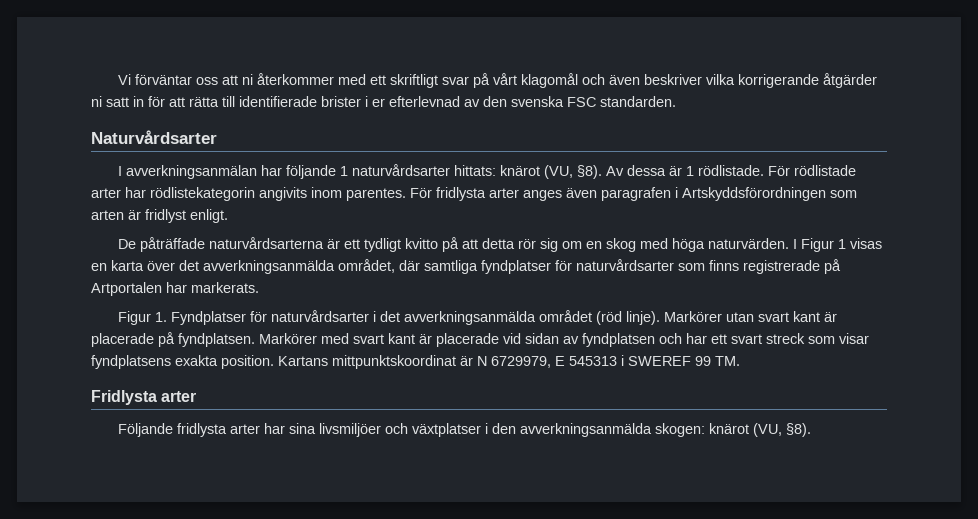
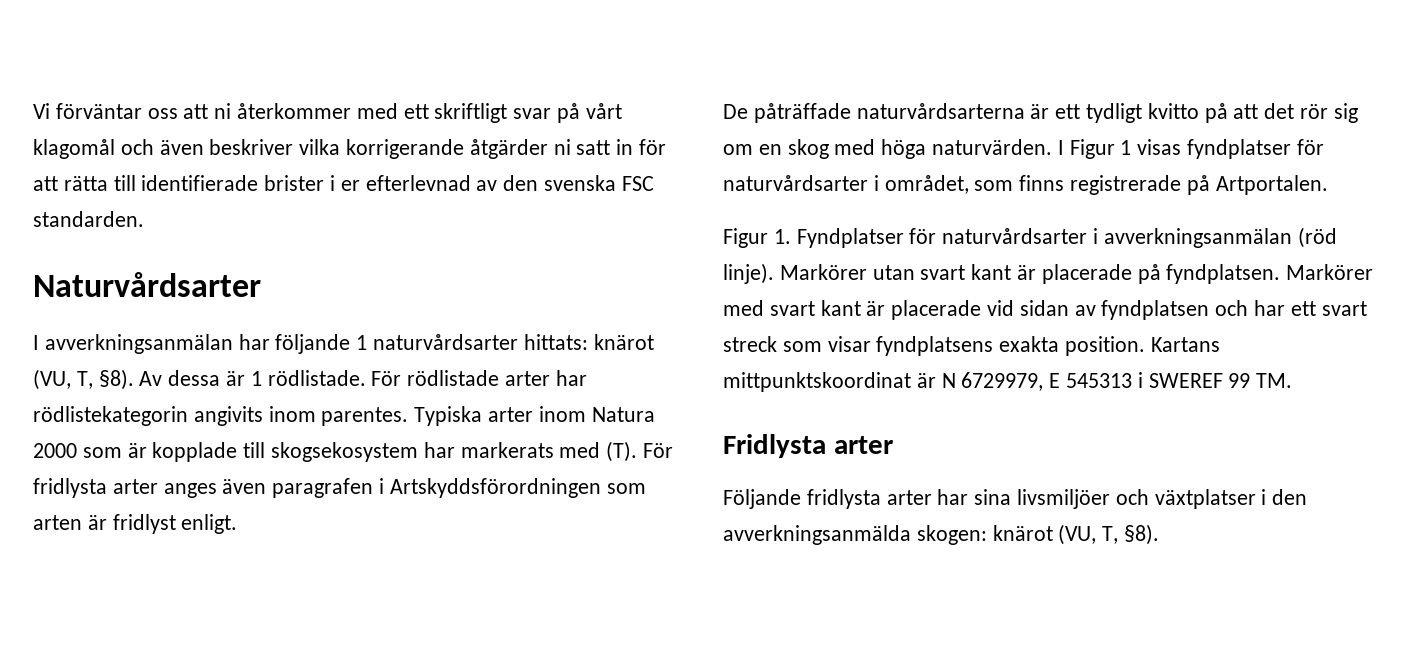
(574, 172) none -> [76,371,93,389] T,
(406, 194) none -> [414,406,655,426] [33,441,638,462] Typiska arter inom Natura 2000 som är kopplade till skogsekosystem har markerats med (T).
[482,238,516,249] detta -> [1264,103,1295,119] det
[91,259,478,274] en karta över det avverkningsanmälda området, där samtliga -> (1182, 147) none
(674, 265) none -> [873,175,969,194] i området,
[91,282,259,296] Artportalen har markerats. -> [1215,175,1328,195] Artportalen.
[380,310,593,325] det avverkningsanmälda området -> [1103,228,1292,248] avverkningsanmälan
(783, 430) none -> [1102,526,1119,544] T,

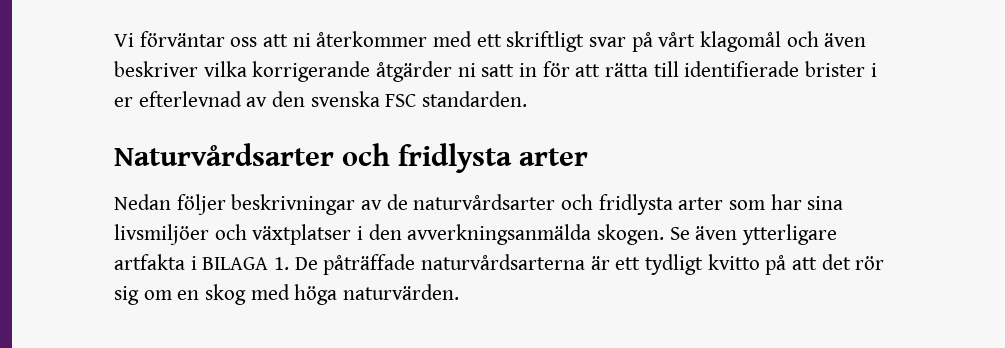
[33,334,654,354] [33,369,587,390] [33,406,655,426] [33,441,674,462] [33,478,646,498] [33,514,238,534] // I avverkningsanmälan har följande 1 naturvårdsarter hittats: knärot (VU, T, §8). Av dessa är 1 rödlistade. För rödlistade arter har rödlistekategorin angivits inom parentes. Typiska arter inom Natura 2000 som är kopplade till skogsekosystem har markerats med (T). För fridlysta arter anges även paragrafen i Artskyddsförordningen som arten är fridlyst enligt. // -> [342,143,588,173] [114,194,844,215] [114,224,838,245] [114,254,290,270] och fridlysta arter // Nedan följer beskrivningar av de naturvårdsarter och fridlysta arter som har sina livsmiljöer och växtplatser i den avverkningsanmälda skogen. Se även ytterligare artfakta i BILAGA 1.
[1057,139,1324,159] [723,175,1328,195] [723,227,1337,248] [723,263,1374,284] [723,300,1367,320] [723,336,1220,356] [723,372,1293,392] [723,434,893,458] [723,489,1308,509] [723,524,1160,545] I Figur 1 visas fyndplatser för naturvårdsarter i området, som finns registrerade på Artportalen. // Figur 1. Fyndplatser för naturvårdsarter i avverkningsanmälan (röd linje). Markörer utan svart kant är placerade på fyndplatsen. Markörer med svart kant är placerade vid sidan av fyndplatsen och har ett svart streck som visar fyndplatsens exakta position. Kartans mittpunktskoordinat är N 6729979, E 545313 i SWEREF 99 TM. // Fridlysta arter // Följande fridlysta arter har sina livsmiljöer och växtplatser i den avverkningsanmälda skogen: knärot (VU, T, §8). -> (460, 292) none

